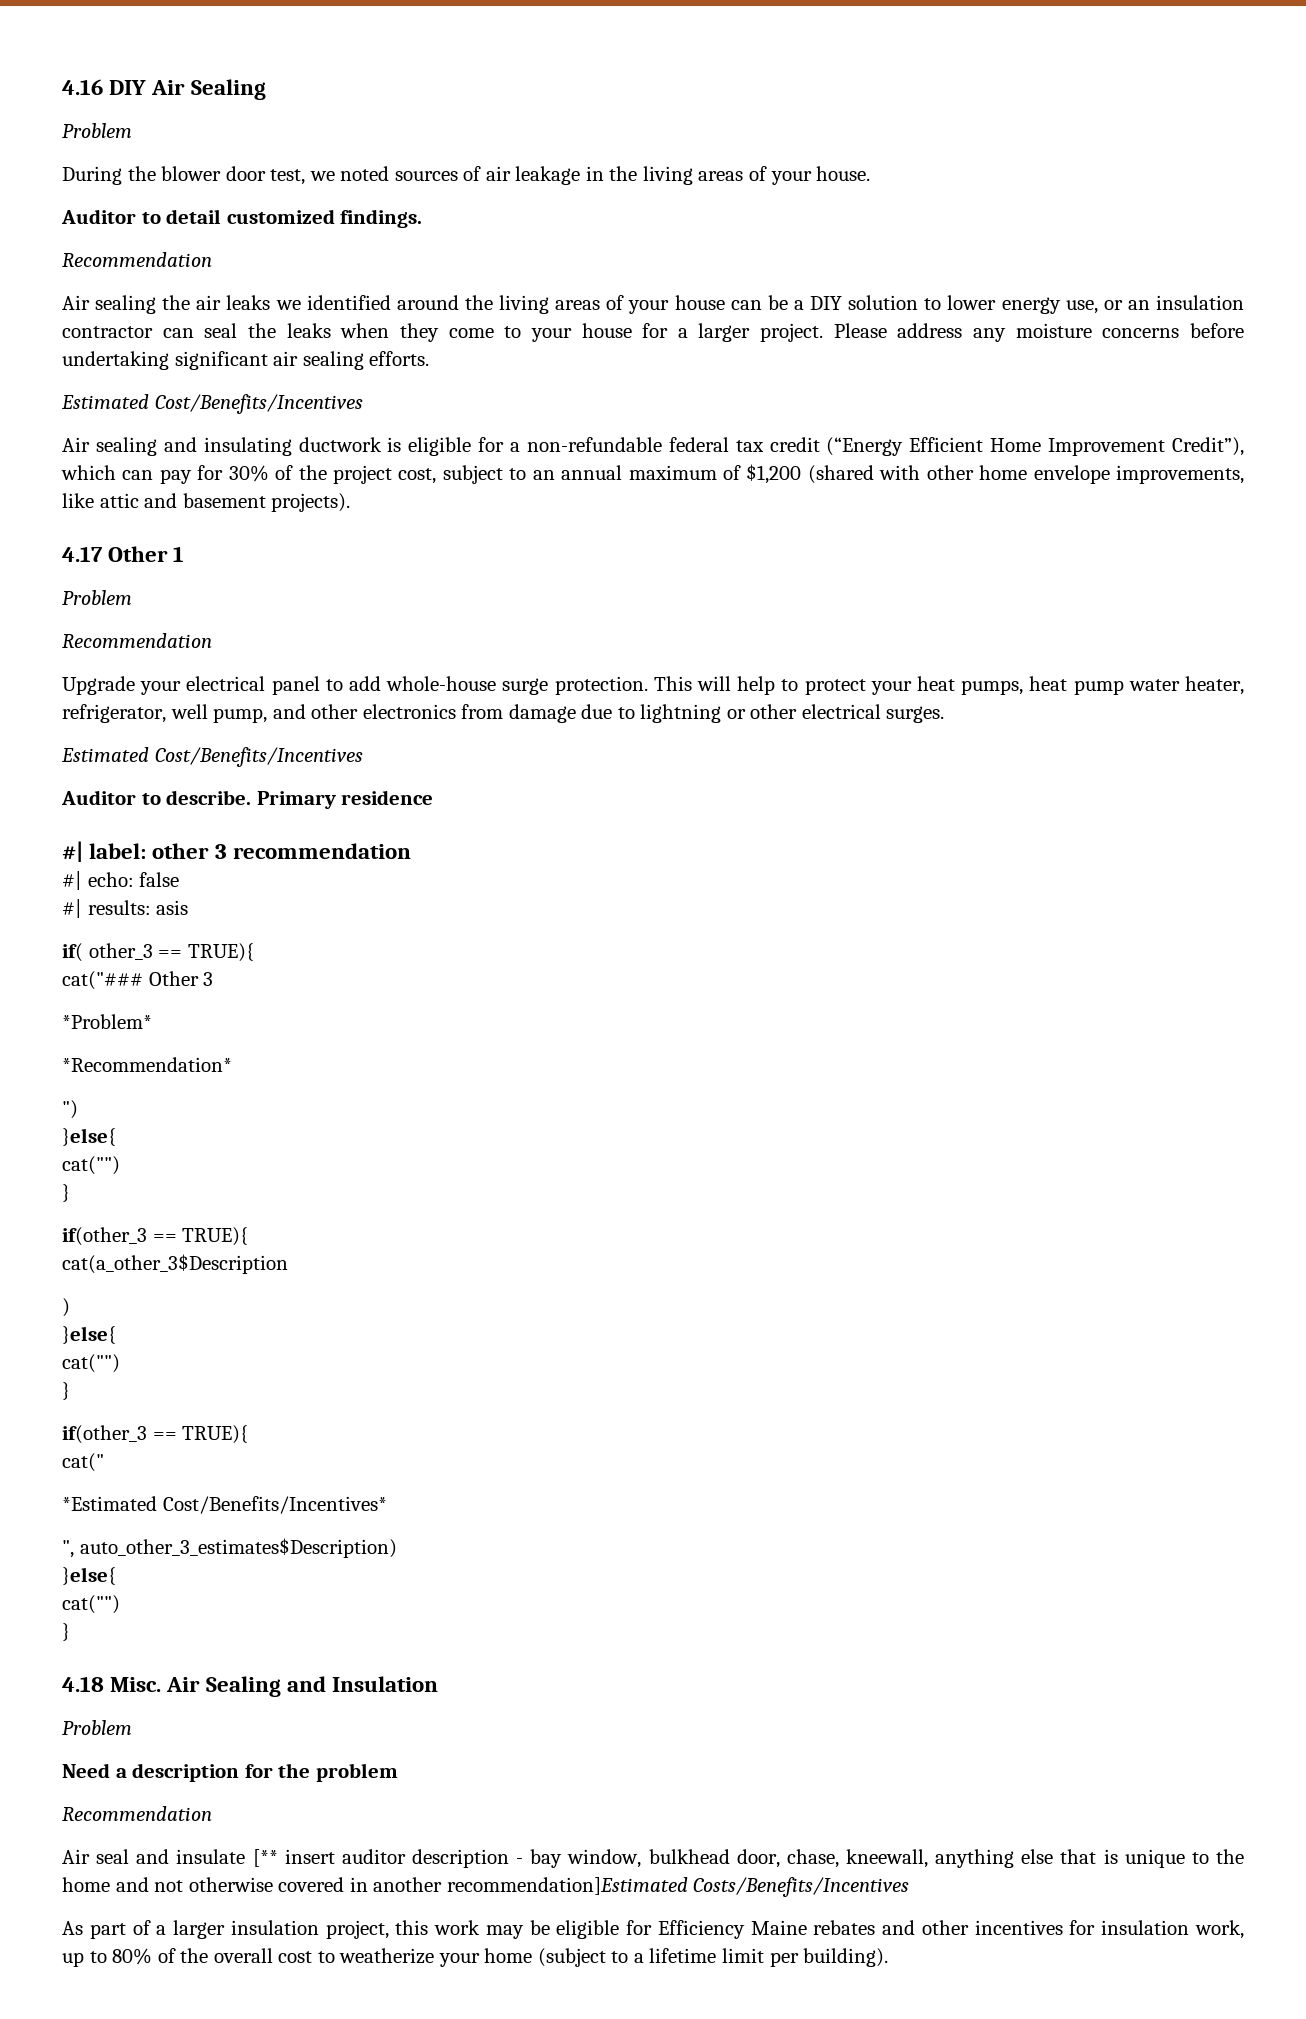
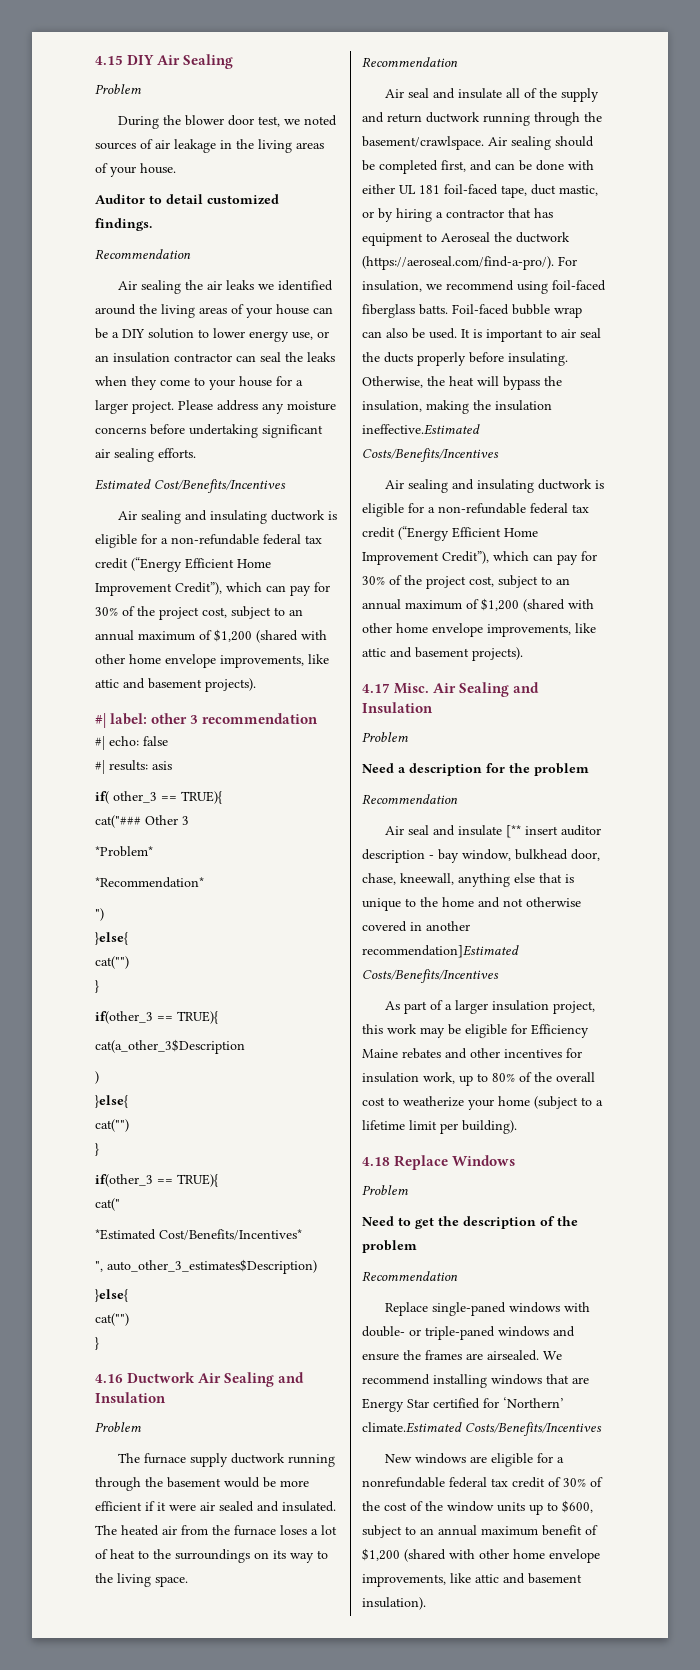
[62,79,103,95] 4.16 -> [95,55,123,65] 4.15
[62,546,185,562] [62,590,132,605] [62,633,212,648] [62,676,1245,695] [62,704,945,723] [61,747,363,767] [61,790,434,809] // 4.17 Other 1 // Problem // Recommendation // Upgrade your electrical panel to add whole-house surge protection. This will help to protect your heat pumps, heat pump water heater, refrigerator, well pump, and other electronics from damage due to lightning or other electrical surges. // Estimated Cost/Benefits/Incentives // Auditor to describe. Primary residence -> (256, 685) none
[62,1676,104,1692] 4.18 -> [95,1372,305,1387] [95,1392,166,1403] [95,1422,141,1432] [117,1453,335,1467] [95,1477,309,1491] [95,1501,336,1512] [95,1525,337,1536] [95,1549,328,1563] [95,1573,188,1587] [362,57,458,67] [384,88,599,102] [362,112,602,126] [362,136,594,150] [362,160,594,174] [362,184,598,198] [362,208,553,222] [362,232,570,246] [362,256,577,270] [362,280,606,294] [362,304,582,318] [362,328,601,342] [362,352,568,366] [362,376,562,390] [362,400,552,414] [362,424,480,435] [362,448,499,462] [384,479,604,493] [362,503,589,517] [362,526,538,541] [362,551,597,565] [362,575,570,589] [362,598,594,612] [362,623,596,637] [362,647,523,661] [362,683,390,693] 4.16 Ductwork Air Sealing and Insulation // Problem // The furnace supply ductwork running through the basement would be more efficient if it were air sealed and insulated. The heated air from the furnace loses a lot of heat to the surroundings on its way to the living space. // Recommendation // Air seal and insulate all of the supply and return ductwork running through the basement/crawlspace. Air sealing should be completed first, and can be done with either UL 181 foil-faced tape, duct mastic, or by hiring a contractor that has equipment to Aeroseal the ductwork (https://aeroseal.com/find-a-pro/). For insulation, we recommend using foil-faced fiberglass batts. Foil-faced bubble wrap can also be used. It is important to air seal the ducts properly before insulating. Otherwise, the heat will bypass the insulation, making the insulation ineffective.Estimated Costs/Benefits/Incentives // Air sealing and insulating ductwork is eligible for a non-refundable federal tax credit (“Energy Efficient Home Improvement Credit”), which can pay for 30% of the project cost, subject to an annual maximum of $1,200 (shared with other home envelope improvements, like attic and basement projects). // 4.17
(889, 1957) none -> [362,1155,516,1170] [362,1185,408,1195] [362,1216,578,1229] [362,1240,417,1253] [362,1271,458,1281] [384,1302,590,1316] [362,1326,575,1340] [362,1350,562,1361] [362,1374,589,1388] [362,1397,564,1412] [362,1422,602,1436] [384,1453,564,1467] [362,1477,603,1488] [362,1500,593,1515] [362,1525,598,1538] [362,1548,600,1563] [362,1573,582,1587] [362,1597,426,1610] // 4.18 Replace Windows // Problem // Need to get the description of the problem // Recommendation // Replace single-paned windows with double- or triple-paned windows and ensure the frames are airsealed. We recommend installing windows that are Energy Star certified for ‘Northern’ climate.Estimated Costs/Benefits/Incentives // New windows are eligible for a nonrefundable federal tax credit of 30% of the cost of the window units up to $600, subject to an annual maximum benefit of $1,200 (shared with other home envelope improvements, like attic and basement insulation).

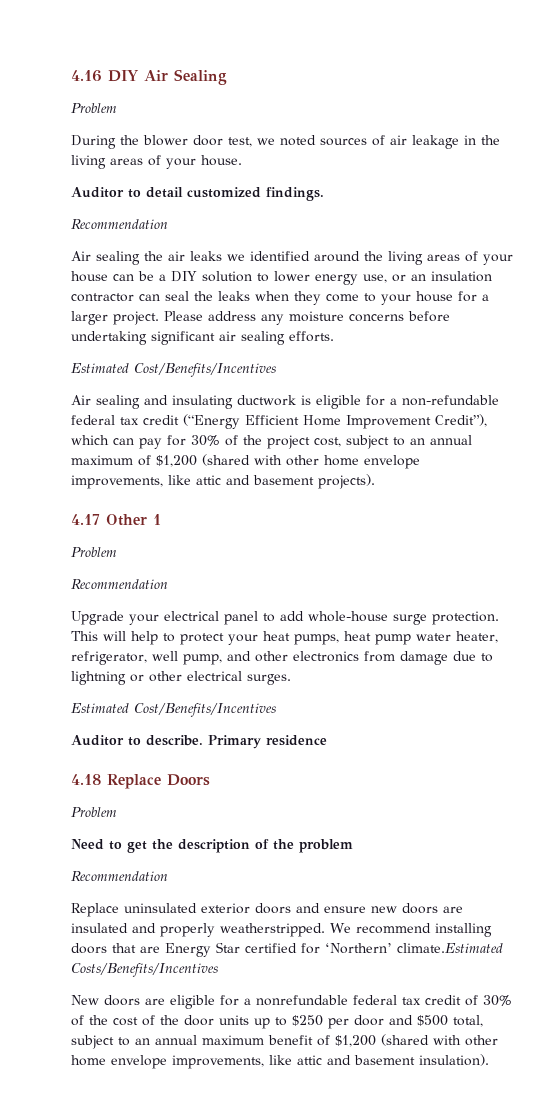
[95,55,123,65] 4.15 -> [71,70,102,82] 4.16
[95,713,319,728] [95,736,168,750] [95,760,172,774] [95,791,222,804] [95,815,189,828] [95,846,153,857] [95,877,204,888] [95,908,104,921] [95,932,128,945] [95,956,129,969] [95,980,99,993] [95,1011,218,1024] [95,1039,245,1054] [95,1071,99,1084] [95,1095,128,1108] [95,1119,129,1132] [95,1143,99,1156] [95,1174,218,1187] [95,1198,120,1211] [95,1229,302,1240] [95,1259,317,1274] [95,1289,128,1302] [95,1313,129,1326] [95,1337,99,1350] [95,1372,305,1387] [95,1392,166,1403] [95,1422,141,1432] [117,1453,335,1467] [95,1477,309,1491] [95,1501,336,1512] [95,1525,337,1536] [95,1549,328,1563] [95,1573,188,1587] [362,57,458,67] [384,88,599,102] [362,112,602,126] [362,136,594,150] [362,160,594,174] [362,184,598,198] [362,208,553,222] [362,232,570,246] [362,256,577,270] [362,280,606,294] [362,304,582,318] [362,328,601,342] [362,352,568,366] [362,376,562,390] [362,400,552,414] [362,424,480,435] [362,448,499,462] [384,479,604,493] [362,503,589,517] [362,526,538,541] [362,551,597,565] [362,575,570,589] [362,598,594,612] [362,623,596,637] [362,647,523,661] [362,682,540,697] [362,702,433,713] [362,732,408,742] [362,763,589,776] [362,794,458,804] [384,825,601,838] [362,849,600,863] [362,873,574,887] [362,897,581,911] [362,921,470,932] [362,945,519,958] [362,969,499,983] [384,1000,595,1014] [362,1024,589,1038] [362,1048,582,1059] [362,1072,595,1086] [362,1096,603,1110] [362,1120,517,1134] #| label: other 3 recommendation // #| echo: false // #| results: asis // if( other_3 == TRUE){ // cat("### Other 3 // *Problem* // *Recommendation* // ") // }else{ // cat("") // } // if(other_3 == TRUE){ // cat(a_other_3$Description // ) // }else{ // cat("") // } // if(other_3 == TRUE){ // cat(" // *Estimated Cost/Benefits/Incentives* // ", auto_other_3_estimates$Description) // }else{ // cat("") // } // 4.16 Ductwork Air Sealing and Insulation // Problem // The furnace supply ductwork running through the basement would be more efficient if it were air sealed and insulated. The heated air from the furnace loses a lot of heat to the surroundings on its way to the living space. // Recommendation // Air seal and insulate all of the supply and return ductwork running through the basement/crawlspace. Air sealing should be completed first, and can be done with either UL 181 foil-faced tape, duct mastic, or by hiring a contractor that has equipment to Aeroseal the ductwork (https://aeroseal.com/find-a-pro/). For insulation, we recommend using foil-faced fiberglass batts. Foil-faced bubble wrap can also be used. It is important to air seal the ducts properly before insulating. Otherwise, the heat will bypass the insulation, making the insulation ineffective.Estimated Costs/Benefits/Incentives // Air sealing and insulating ductwork is eligible for a non-refundable federal tax credit (“Energy Efficient Home Improvement Credit”), which can pay for 30% of the project cost, subject to an annual maximum of $1,200 (shared with other home envelope improvements, like attic and basement projects). // 4.17 Misc. Air Sealing and Insulation // Problem // Need a description for the problem // Recommendation // Air seal and insulate [** insert auditor description - bay window, bulkhead door, chase, kneewall, anything else that is unique to the home and not otherwise covered in another recommendation]Estimated Costs/Benefits/Incentives // As part of a larger insulation project, this work may be eligible for Efficiency Maine rebates and other incentives for insulation work, up to 80% of the overall cost to weatherize your home (subject to a lifetime limit per building). -> [71,514,161,526] [71,547,117,557] [71,579,168,590] [71,611,499,625] [71,631,498,645] [71,651,493,665] [71,671,291,685] [71,703,276,717] [71,735,327,749] 4.17 Other 1 // Problem // Recommendation // Upgrade your electrical panel to add whole-house surge protection. This will help to protect your heat pumps, heat pump water heater, refrigerator, well pump, and other electronics from damage due to lightning or other electrical surges. // Estimated Cost/Benefits/Incentives // Auditor to describe. Primary residence
[452,1155,516,1166] Windows -> [167,774,210,786] Doors
[431,1302,590,1316] [362,1326,575,1340] [362,1350,539,1361] single-paned windows with double- or triple-paned windows and ensure the frames are airsealed. -> [124,903,463,914] [71,923,325,937] uninsulated exterior doors and ensure new doors are insulated and properly weatherstripped.
[491,1374,542,1385] windows -> [71,943,107,954] doors
[414,1453,466,1464] windows -> [104,995,140,1006] doors
[447,1501,494,1512] window -> [184,1015,214,1026] door
[562,1500,593,1513] $600, -> [292,1015,483,1029] $250 per door and $500 total,

